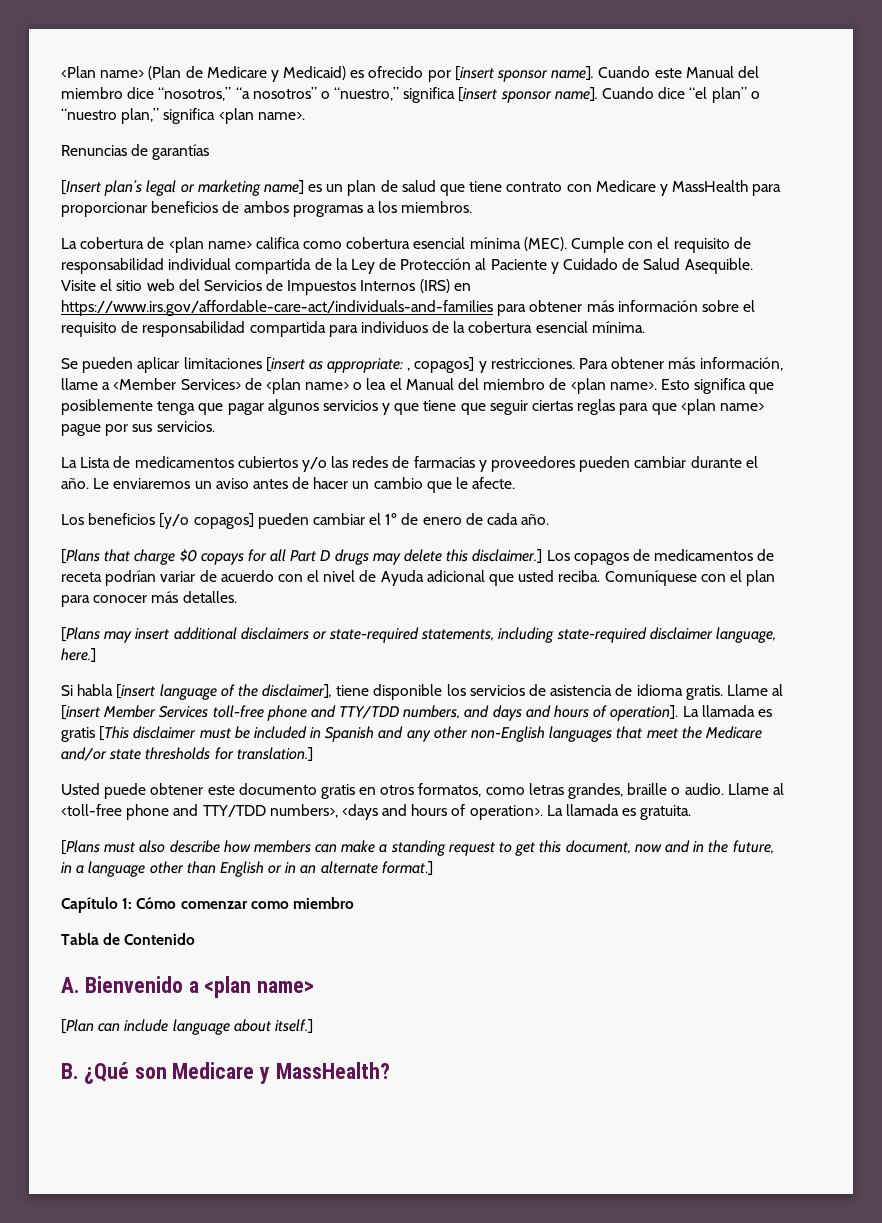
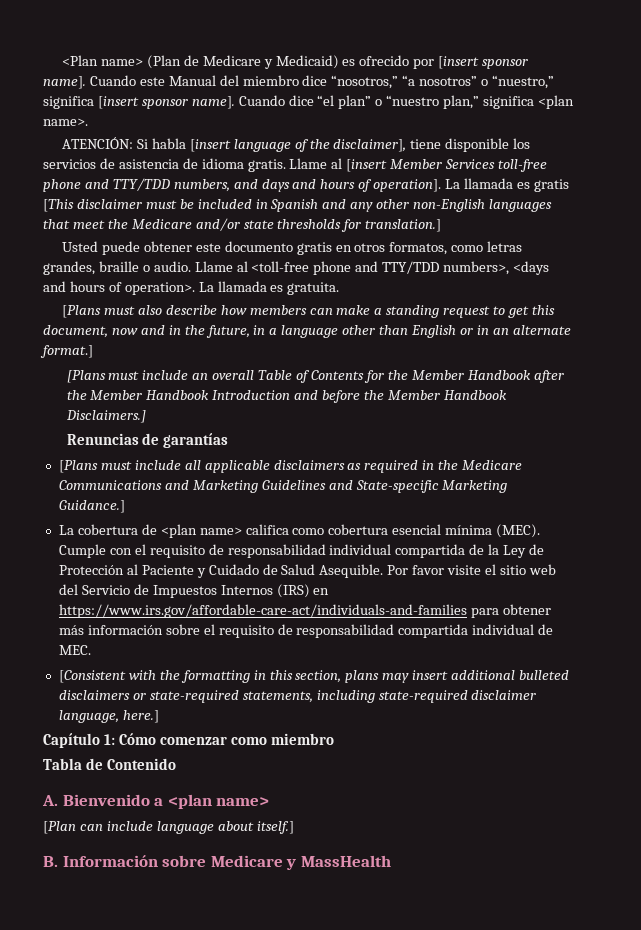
[61,144,210,160] [61,180,782,196] [61,201,473,217] [61,237,751,253] [61,258,753,274] [61,279,471,295] [61,300,756,316] [61,321,645,337] [61,357,783,373] [61,378,775,394] [61,399,764,415] [61,421,215,436] [61,456,758,472] [61,477,516,493] [61,513,550,529] [61,549,775,565] [61,570,776,586] [61,591,237,607] [61,627,777,643] [61,648,96,662] Renuncias de garantías // [Insert plan’s legal or marketing name] es un plan de salud que tiene contrato con Medicare y MassHealth para proporcionar beneficios de ambos programas a los miembros. // La cobertura de <plan name> califica como cobertura esencial mínima (MEC). Cumple con el requisito de responsabilidad individual compartida de la Ley de Protección al Paciente y Cuidado de Salud Asequible. Visite el sitio web del Servicios de Impuestos Internos (IRS) en https://www.irs.gov/affordable-care-act/individuals-and-families para obtener más información sobre el requisito de responsabilidad compartida para individuos de la cobertura esencial mínima. // Se pueden aplicar limitaciones [insert as appropriate: , copagos] y restricciones. Para obtener más información, llame a <Member Services> de <plan name> o lea el Manual del miembro de <plan name>. Esto significa que posiblemente tenga que pagar algunos servicios y que tiene que seguir ciertas reglas para que <plan name> pague por sus servicios. // La Lista de medicamentos cubiertos y/o las redes de farmacias y proveedores pueden cambiar durante el año. Le enviaremos un aviso antes de hacer un cambio que le afecte. // Los beneficios [y/o copagos] pueden cambiar el 1º de enero de cada año. // [Plans that charge $0 copays for all Part D drugs may delete this disclaimer.] Los copagos de medicamentos de receta podrían variar de acuerdo con el nivel de Ayuda adicional que usted reciba. Comuníquese con el plan para conocer más detalles. // [Plans may insert additional disclaimers or state-required statements, including state-required disclaimer language, here.] // -> [62,137,134,149] ATENCIÓN:
(433, 868) none -> [66,370,564,383] [66,390,507,403] [65,410,146,423] [66,433,229,448] [58,460,523,473] [58,480,508,493] [58,500,125,513] [58,524,541,538] [58,544,545,558] [58,564,556,578] [58,584,330,598] [58,604,551,618] [58,624,554,638] [58,645,91,655] [58,670,570,683] [58,690,537,703] [58,710,159,723] // [Plans must include an overall Table of Contents for the Member Handbook after the Member Handbook Introduction and before the Member Handbook Disclaimers.] // Renuncias de garantías // [Plans must include all applicable disclaimers as required in the Medicare Communications and Marketing Guidelines and State-specific Marketing Guidance.] // La cobertura de <plan name> califica como cobertura esencial mínima (MEC). Cumple con el requisito de responsabilidad individual compartida de la Ley de Protección al Paciente y Cuidado de Salud Asequible. Por favor visite el sitio web del Servicio de Impuestos Internos (IRS) en https://www.irs.gov/affordable-care-act/individuals-and-families para obtener más información sobre el requisito de responsabilidad compartida individual de MEC. // [Consistent with the formatting in this section, plans may insert additional bulleted disclaimers or state-required statements, including state-required disclaimer language, here.]
[83,1062,391,1084] ¿Qué son Medicare y MassHealth? -> [62,855,391,870] Información sobre Medicare y MassHealth

